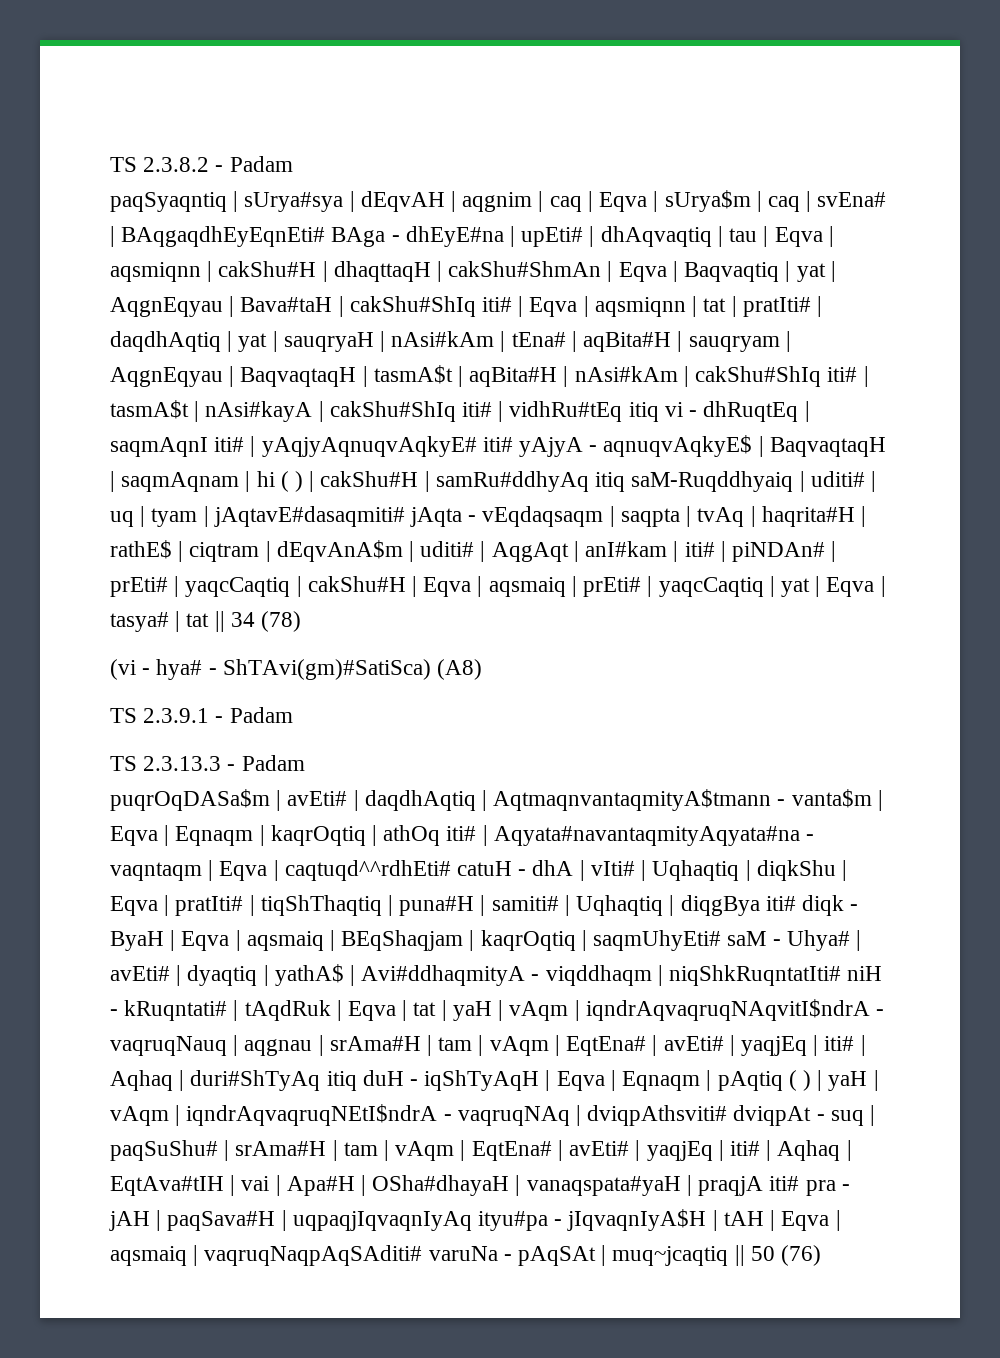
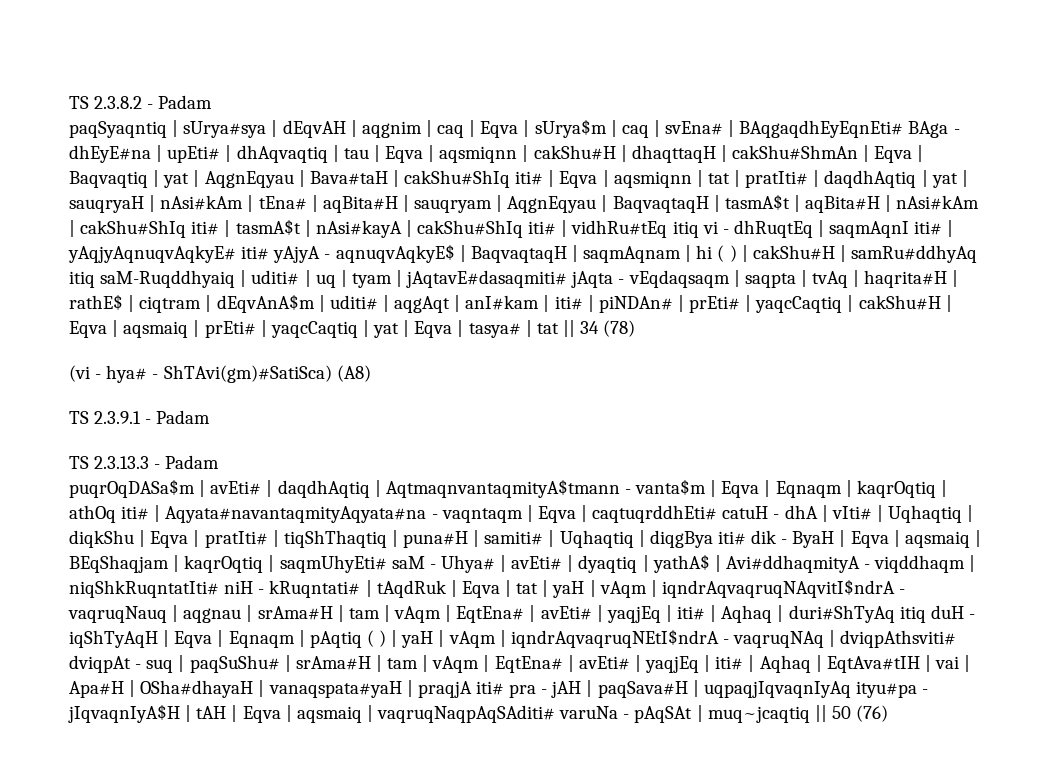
[491,542,569,562] AqgAqt -> [394,296,451,313] aqgAqt
[284,860,451,881] caqtuqd^^rdhEti# -> [592,505,718,523] caqtuqrddhEti#
[801,895,844,916] diqk -> [751,530,778,544] dik

